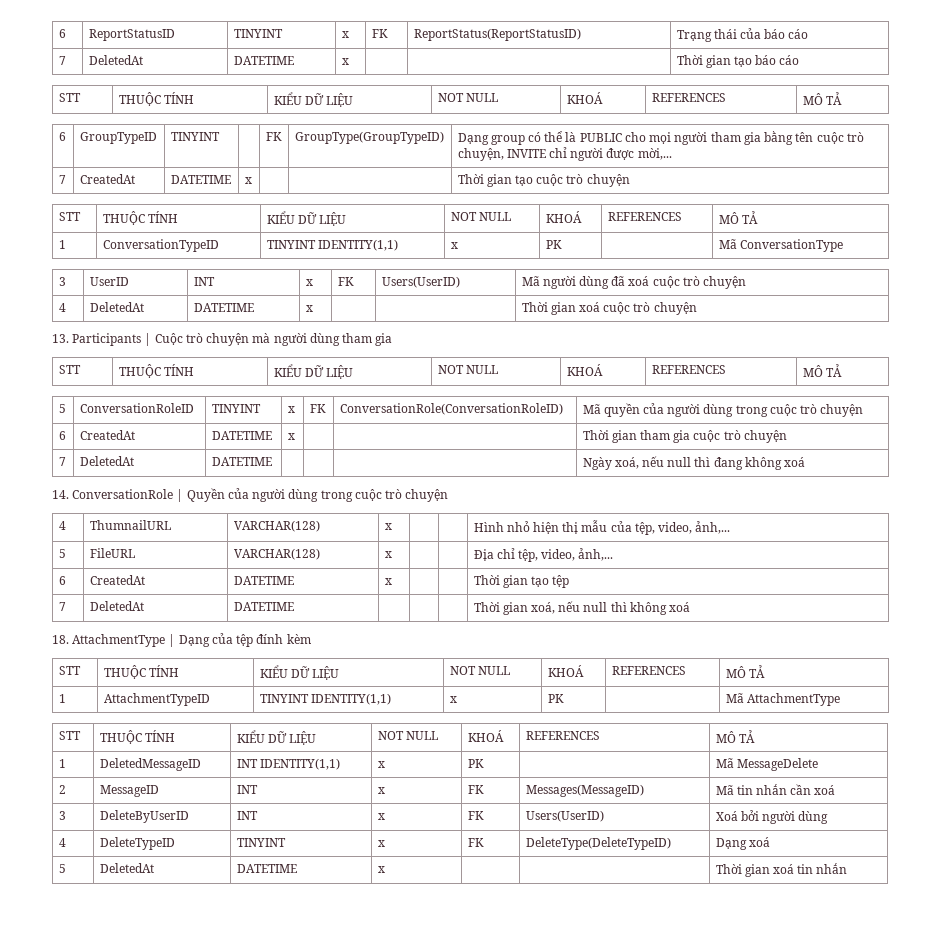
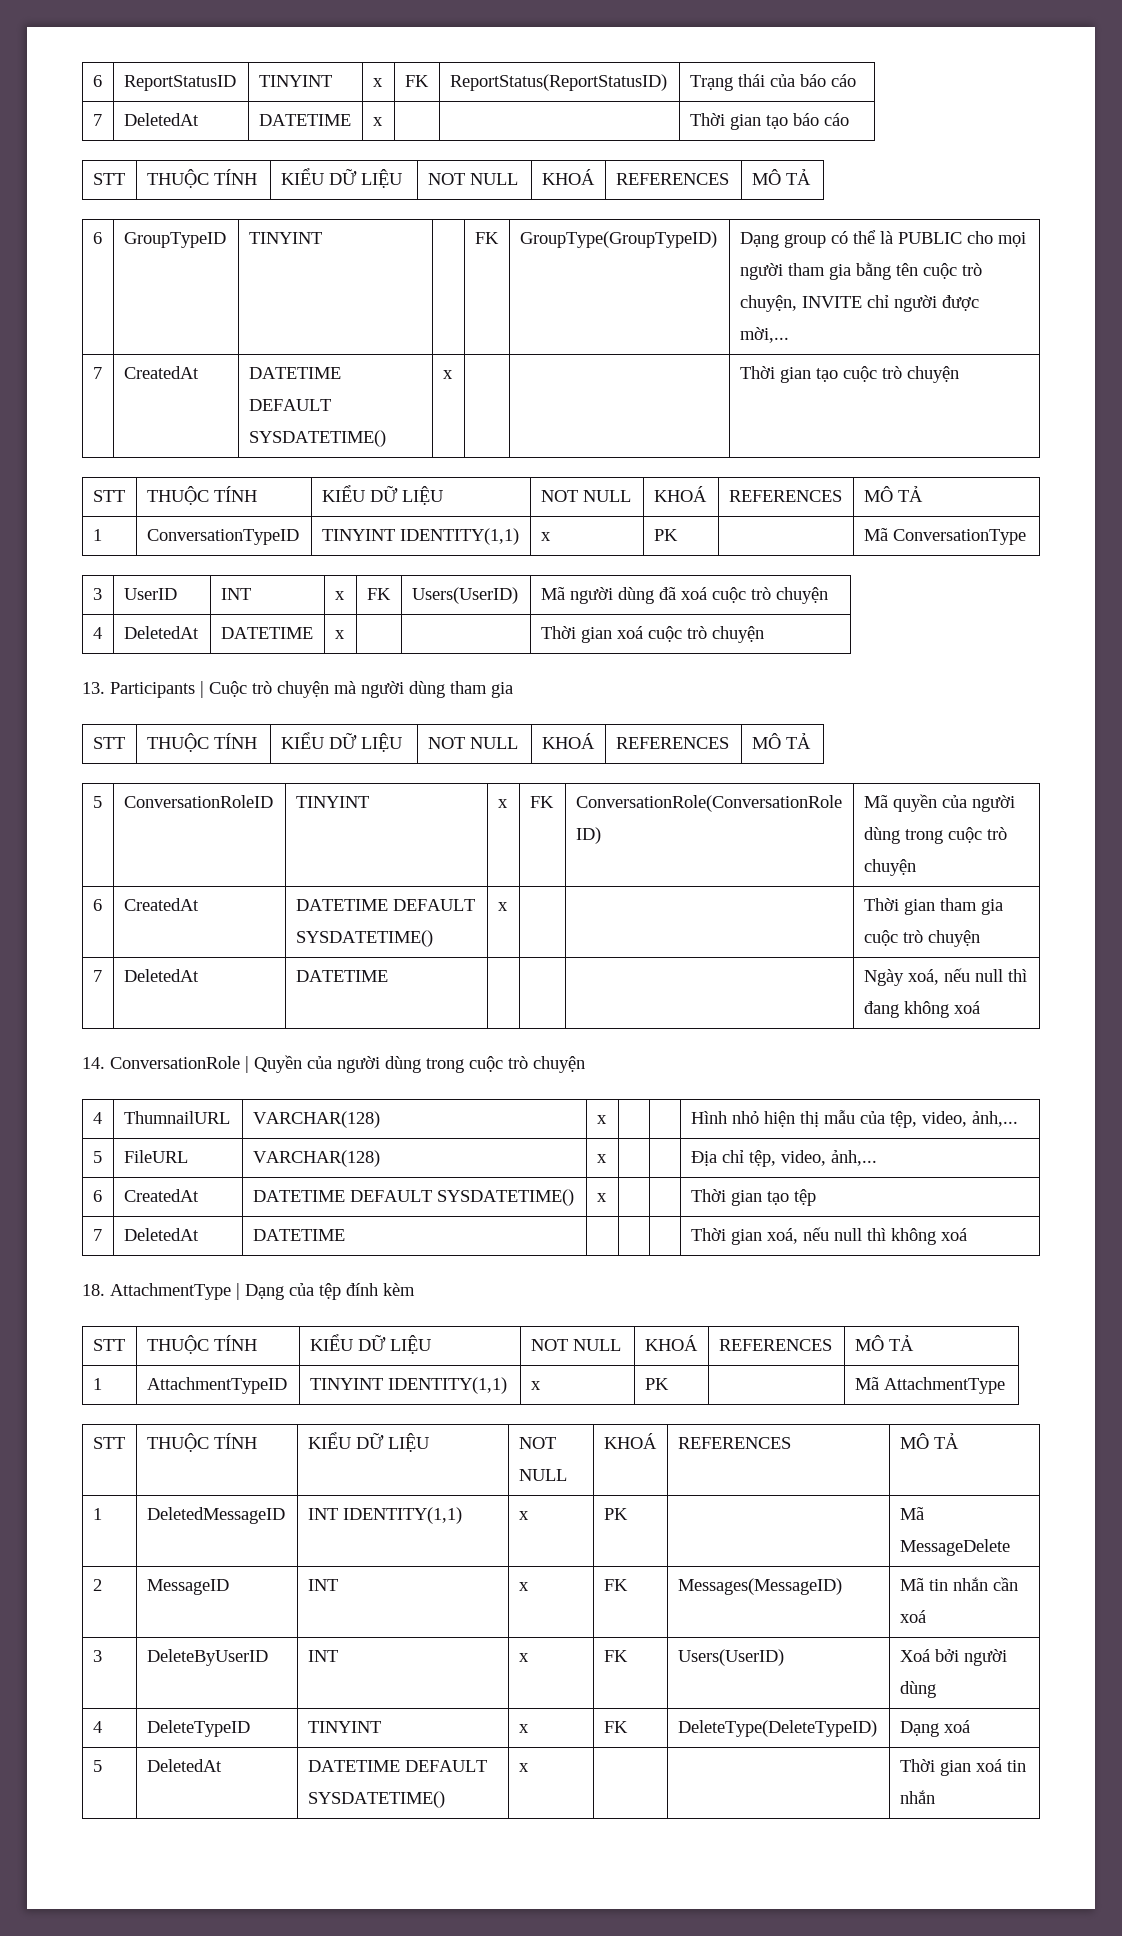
(231, 179) none -> [248,399,331,411] [248,430,386,447] DEFAULT SYSDATETIME()
(272, 435) none -> [392,899,475,911] [295,930,433,947] DEFAULT SYSDATETIME()
(294, 580) none -> [349,1189,574,1206] DEFAULT SYSDATETIME()
(297, 868) none -> [404,1760,487,1772] [307,1791,445,1808] DEFAULT SYSDATETIME()

